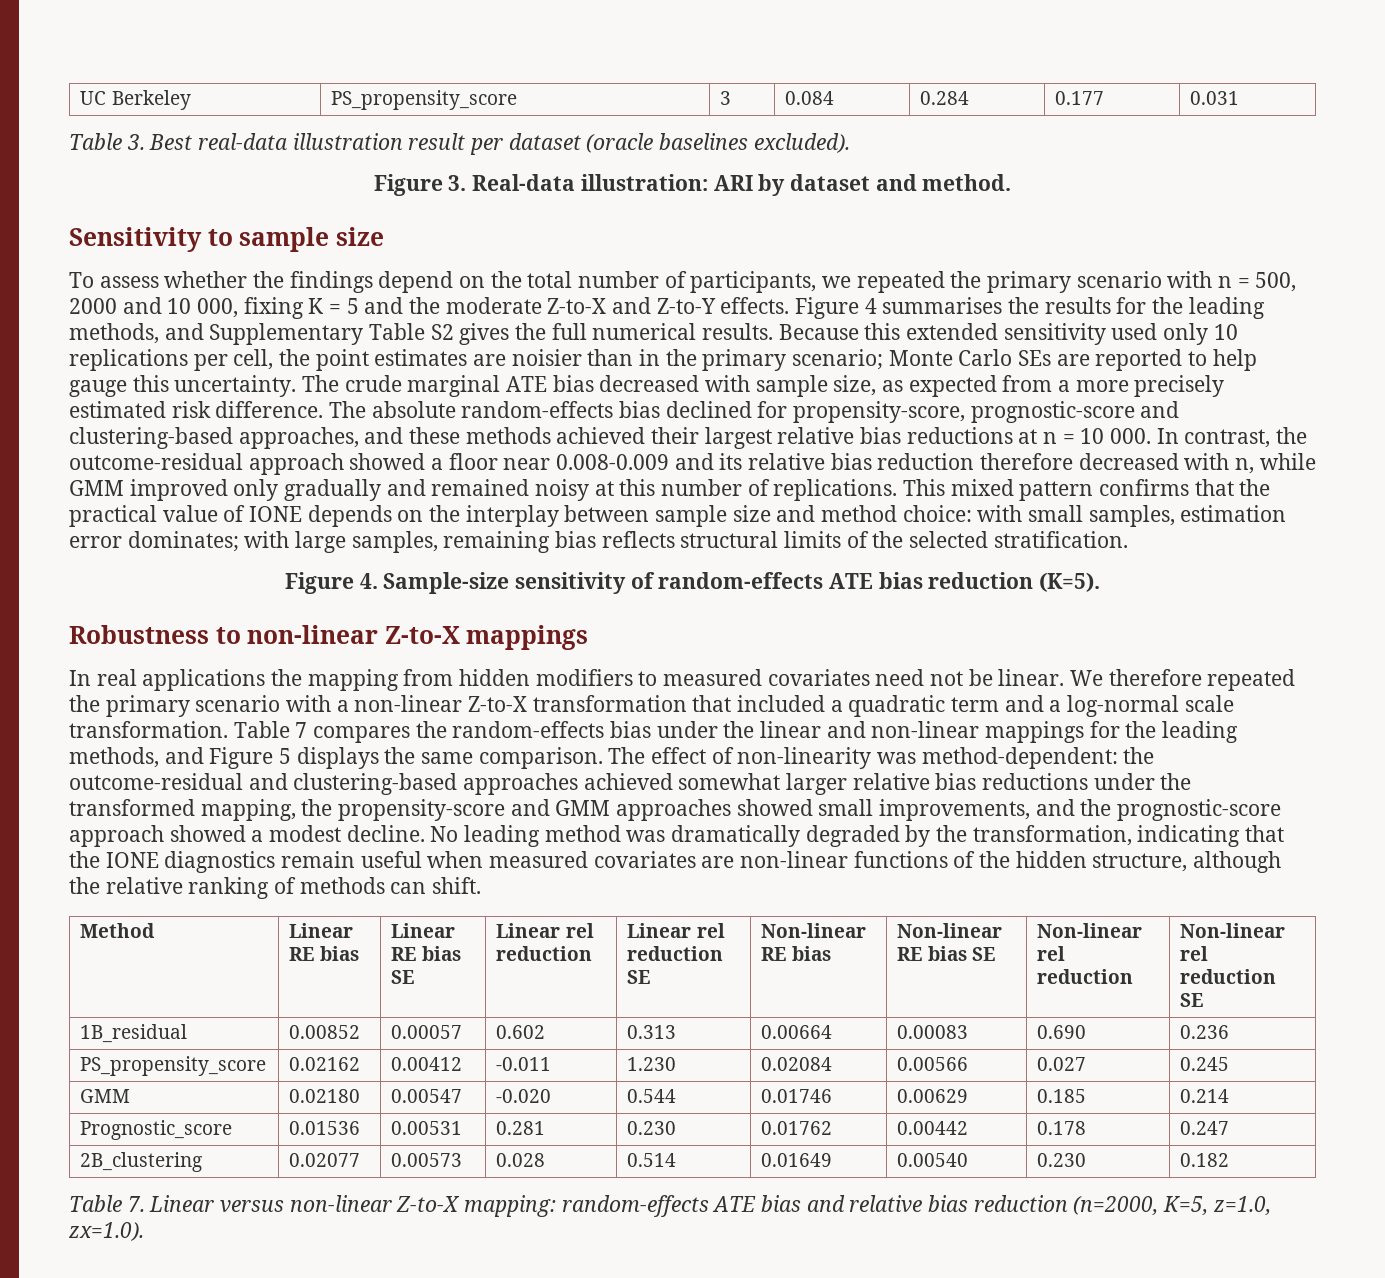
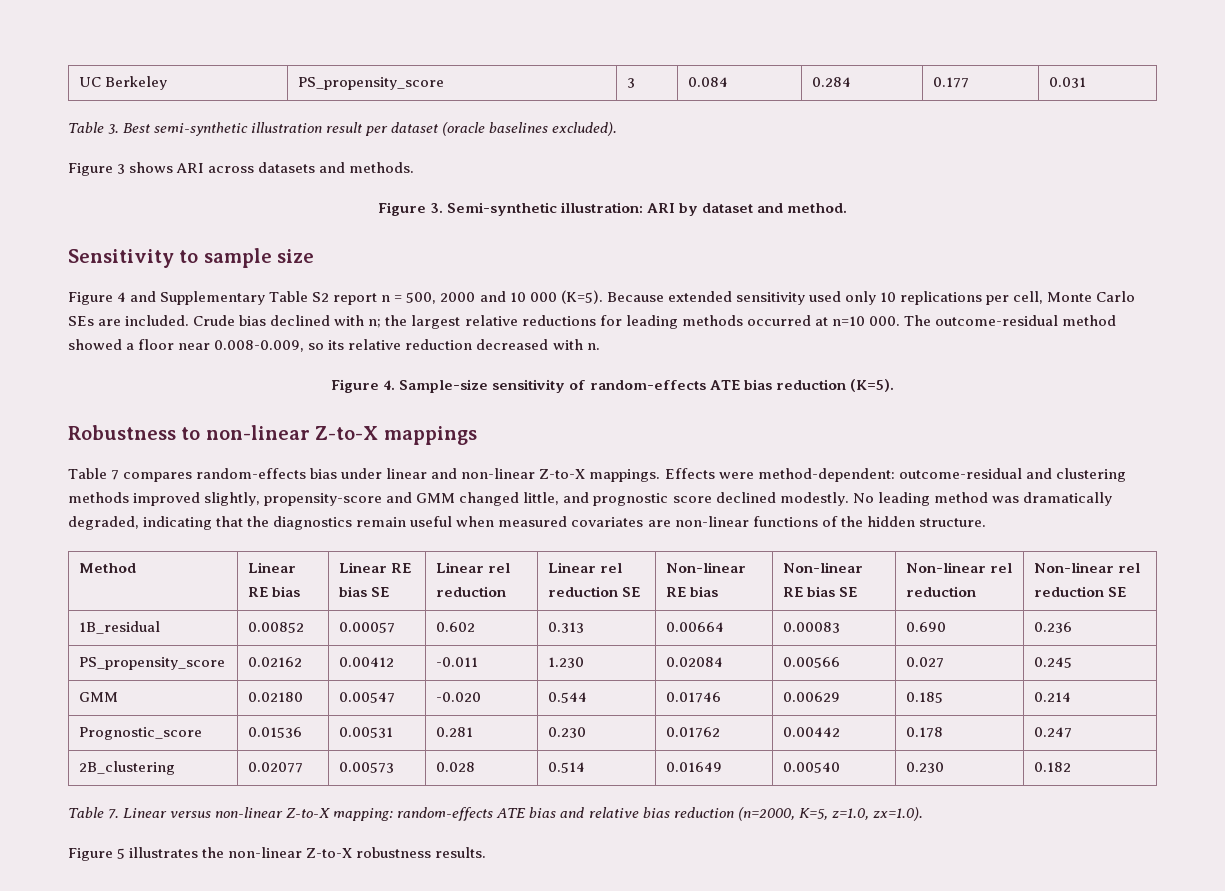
[198,133,289,150] real-data -> [154,122,249,136] semi-synthetic
(850, 143) none -> [68,162,415,176] // Figure 3 shows ARI across datasets and methods.
[472,174,576,191] Real-data -> [446,202,557,216] Semi-synthetic
[69,271,1213,293] To assess whether the findings depend on the total number of participants, we repeated the primary scenario with -> [68,291,378,305] Figure 4 and Supplementary Table S2 report
[197,297,1265,319] [69,323,901,345] 000, fixing K = 5 and the moderate Z-to-X and Z-to-Y effects. Figure 4 summarises the results for the leading methods, and Supplementary Table S2 gives the full numerical results. Because this -> [529,290,664,304] 000 (K=5). Because
[279,349,1257,371] [69,375,1225,397] [69,401,1180,423] [69,427,1308,449] [69,453,1316,475] [69,479,1271,501] [69,505,1287,527] [69,531,1128,553] the point estimates are noisier than in the primary scenario; Monte Carlo SEs are reported to help gauge this uncertainty. The crude marginal ATE bias decreased with sample size, as expected from a more precisely estimated risk difference. The absolute random-effects bias declined for propensity-score, prognostic-score and clustering-based approaches, and these methods achieved their largest relative bias reductions at n = 10 000. In contrast, the outcome-residual approach showed a floor near 0.008-0.009 and its relative bias reduction therefore decreased with n, while GMM improved only gradually and remained noisy at this number of replications. This mixed pattern confirms that the practical value of IONE depends on the interplay between sample size and method choice: with small samples, estimation error dominates; with large samples, remaining bias reflects structural limits of the selected stratification. -> [1047,291,1136,302] [68,315,1117,329] [68,339,600,352] Monte Carlo SEs are included. Crude bias declined with n; the largest relative reductions for leading methods occurred at n=10 000. The outcome-residual method showed a floor near 0.008-0.009, so its relative reduction decreased with n.
[69,669,1296,691] [69,695,1234,717] [69,721,228,738] In real applications the mapping from hidden modifiers to measured covariates need not be linear. We therefore repeated the primary scenario with a non-linear Z-to-X transformation that included a quadratic term and a log-normal scale transformation. -> (477, 435) none
[415,721,447,738] the -> (193, 477) none
[723,721,755,738] the -> (383, 473) none
[985,721,1239,743] [69,747,1155,769] [69,773,1192,795] [69,799,1282,821] [69,825,425,847] mappings for the leading methods, and Figure 5 displays the same comparison. The effect of non-linearity was method-dependent: the outcome-residual and clustering-based approaches achieved somewhat larger relative bias reductions under the transformed mapping, the propensity-score and GMM approaches showed small improvements, and the prognostic-score approach showed a modest decline. -> [539,468,1126,482] [68,492,849,506] Z-to-X mappings. Effects were method-dependent: outcome-residual and clustering methods improved slightly, propensity-score and GMM changed little, and prognostic score declined modestly.
[805,825,1132,847] degraded by the transformation, -> [68,516,139,530] degraded,
[105,852,159,868] IONE -> (270, 521) none
[1092,851,1282,873] [69,877,482,899] structure, although the relative ranking of methods can shift. -> [918,518,986,527] structure.
(144, 1231) none -> [68,847,487,861] // Figure 5 illustrates the non-linear Z-to-X robustness results.

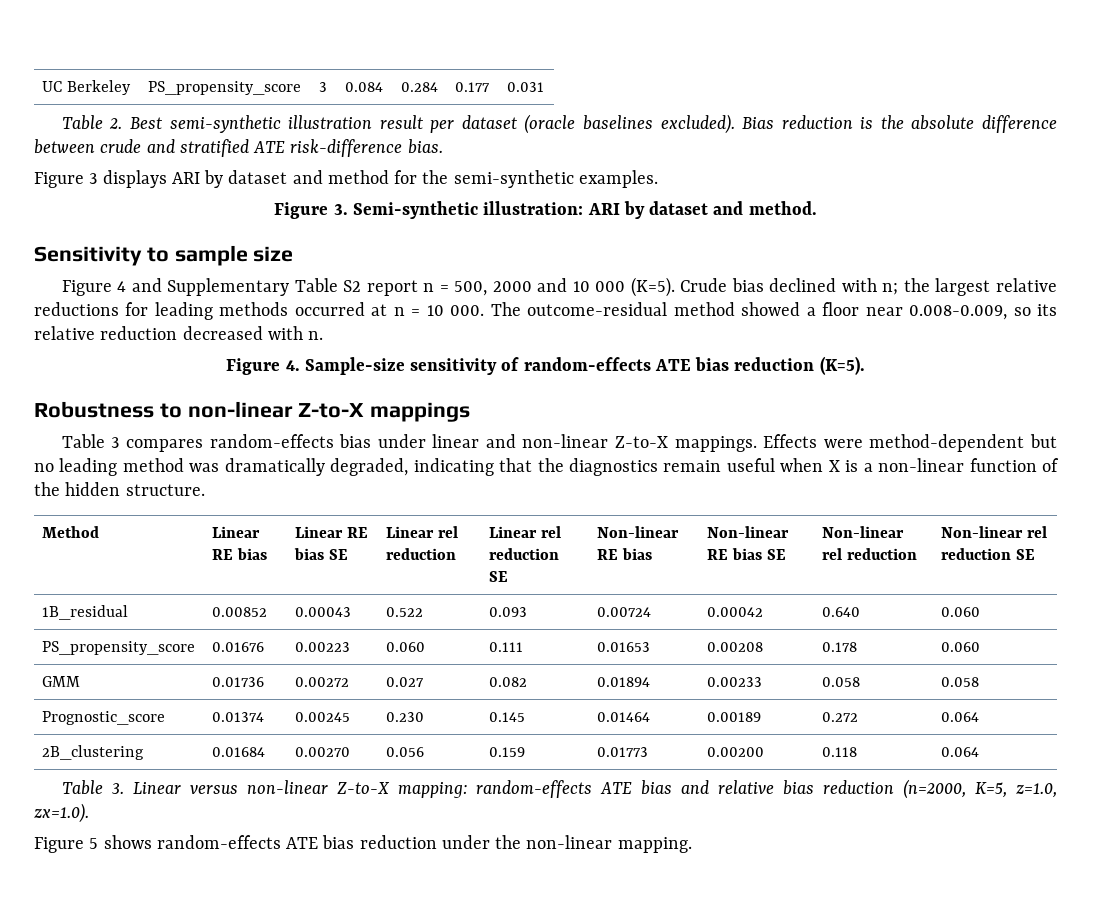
[108,124,120,134] 3. -> [109,118,123,129] 2.
[68,162,415,176] // Figure 3 shows ARI across datasets and methods. -> [742,115,1058,133] [34,139,443,157] [34,170,658,188] Bias reduction is the absolute difference between crude and stratified ATE risk-difference bias. // Figure 3 displays ARI by dataset and method for the semi-synthetic examples.
[606,291,1136,305] [68,315,190,326] Because extended sensitivity used only 10 replications per cell, Monte Carlo SEs are included. -> (675, 287) none
[831,316,865,326] n=10 -> [393,305,444,316] n = 10
[111,470,120,480] 7 -> [111,437,120,448] 3
[757,468,1126,482] [68,492,874,506] method-dependent: outcome-residual and clustering methods improved slightly, propensity-score and GMM changed little, and prognostic score declined modestly. No -> [869,434,1057,452] [34,463,54,472] method-dependent but no
[498,516,818,527] measured covariates are non-linear functions -> [828,458,1037,472] X is a non-linear function
[339,622,396,633] [436,622,476,632] [548,622,585,633] [666,622,725,632] [783,622,841,633] [906,622,947,632] [1034,622,1073,633] [79,657,226,670] [248,657,303,667] [339,657,395,667] [436,657,479,667] [548,657,585,668] [666,657,724,667] [783,657,841,668] [906,657,945,668] [1034,657,1073,668] [79,692,119,702] [248,692,304,702] [339,692,396,703] [436,692,482,702] [548,692,588,703] [666,692,722,703] [783,692,841,702] [906,692,944,703] [1034,692,1072,702] [79,727,203,740] [248,727,303,738] [339,727,394,738] [436,727,474,737] [548,727,587,738] [666,727,721,738] [783,727,841,737] [906,727,944,738] [1034,727,1073,738] [79,761,176,775] [248,762,304,773] [339,762,395,773] [436,762,476,772] [548,762,586,773] [666,762,723,772] [783,762,841,773] [906,762,945,773] [1034,762,1072,772] [68,807,120,819] 0.00057 | 0.602 | 0.313 | 0.00664 | 0.00083 | 0.690 | 0.236 // PS_propensity_score | 0.02162 | 0.00412 | -0.011 | 1.230 | 0.02084 | 0.00566 | 0.027 | 0.245 // GMM | 0.02180 | 0.00547 | -0.020 | 0.544 | 0.01746 | 0.00629 | 0.185 | 0.214 // Prognostic_score | 0.01536 | 0.00531 | 0.281 | 0.230 | 0.01762 | 0.00442 | 0.178 | 0.247 // 2B_clustering | 0.02077 | 0.00573 | 0.028 | 0.514 | 0.01649 | 0.00540 | 0.230 | 0.182 // Table 7. -> [295,607,352,617] [386,607,424,617] [489,607,528,617] [597,607,652,617] [707,607,764,617] [822,607,861,617] [941,607,981,617] [42,641,196,655] [212,642,265,652] [295,642,351,652] [386,642,426,652] [489,642,524,652] [597,642,651,652] [707,642,764,652] [822,642,858,652] [941,642,981,652] [42,676,81,687] [212,677,265,687] [295,677,350,687] [386,677,425,687] [489,677,528,687] [597,677,651,687] [707,677,763,687] [822,677,861,687] [941,677,980,687] [42,711,166,725] [212,712,265,722] [295,712,351,722] [386,712,425,722] [489,712,526,722] [597,712,651,722] [707,712,762,722] [822,712,859,722] [941,712,980,722] [42,745,145,760] [212,747,266,757] [295,747,351,757] [386,747,425,757] [489,747,526,757] [597,747,649,757] [707,747,765,757] [822,747,858,757] [941,747,980,757] [61,780,124,795] 0.00043 | 0.522 | 0.093 | 0.00724 | 0.00042 | 0.640 | 0.060 // PS_propensity_score | 0.01676 | 0.00223 | 0.060 | 0.111 | 0.01653 | 0.00208 | 0.178 | 0.060 // GMM | 0.01736 | 0.00272 | 0.027 | 0.082 | 0.01894 | 0.00233 | 0.058 | 0.058 // Prognostic_score | 0.01374 | 0.00245 | 0.230 | 0.145 | 0.01464 | 0.00189 | 0.272 | 0.064 // 2B_clustering | 0.01684 | 0.00270 | 0.056 | 0.159 | 0.01773 | 0.00200 | 0.118 | 0.064 // Table 3.
[129,847,487,858] illustrates the non-linear Z-to-X robustness results. -> [103,835,692,853] shows random-effects ATE bias reduction under the non-linear mapping.

